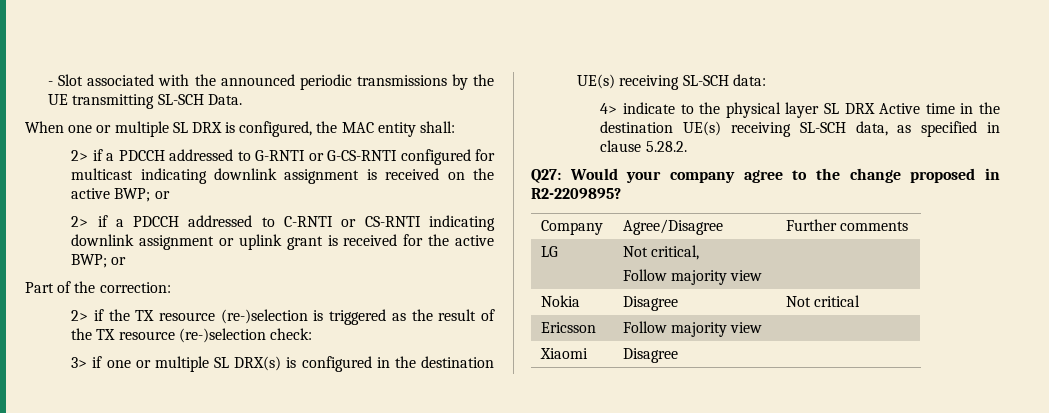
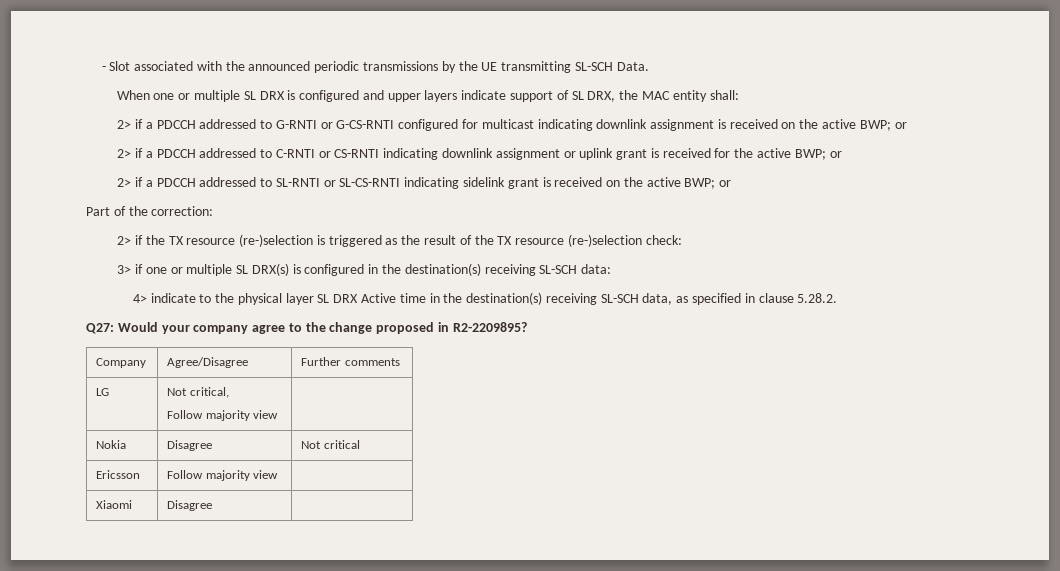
[239,121,313,137] configured, -> [299,90,616,102] configured and upper layers indicate support of SL DRX,
(127, 261) none -> [117,177,732,189] // 2> if a PDCCH addressed to SL-RNTI or SL-CS-RNTI indicating sidelink grant is received on the active BWP; or
[421,356,494,368] [577,74,616,89] destination UE(s) -> [404,263,481,276] destination(s)
[600,121,722,136] destination UE(s) -> [466,292,543,305] destination(s)

